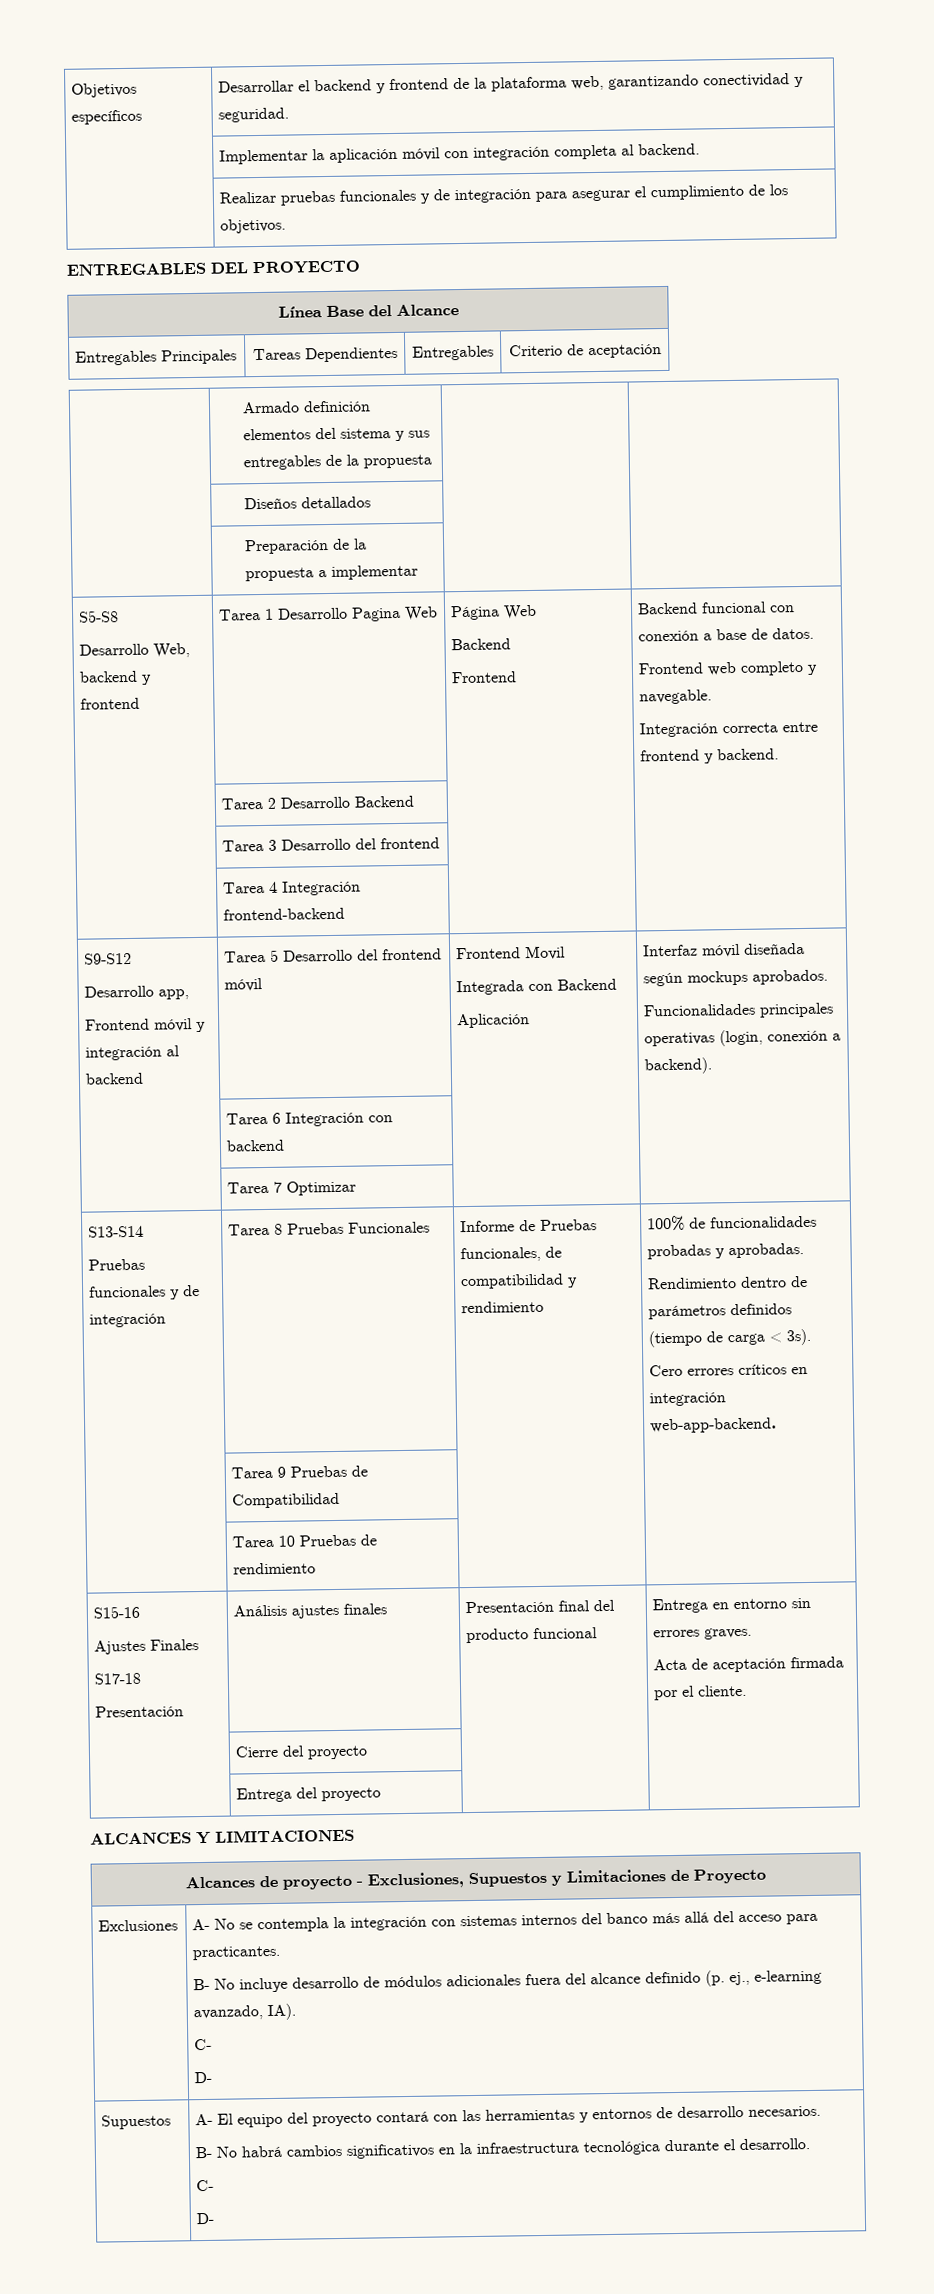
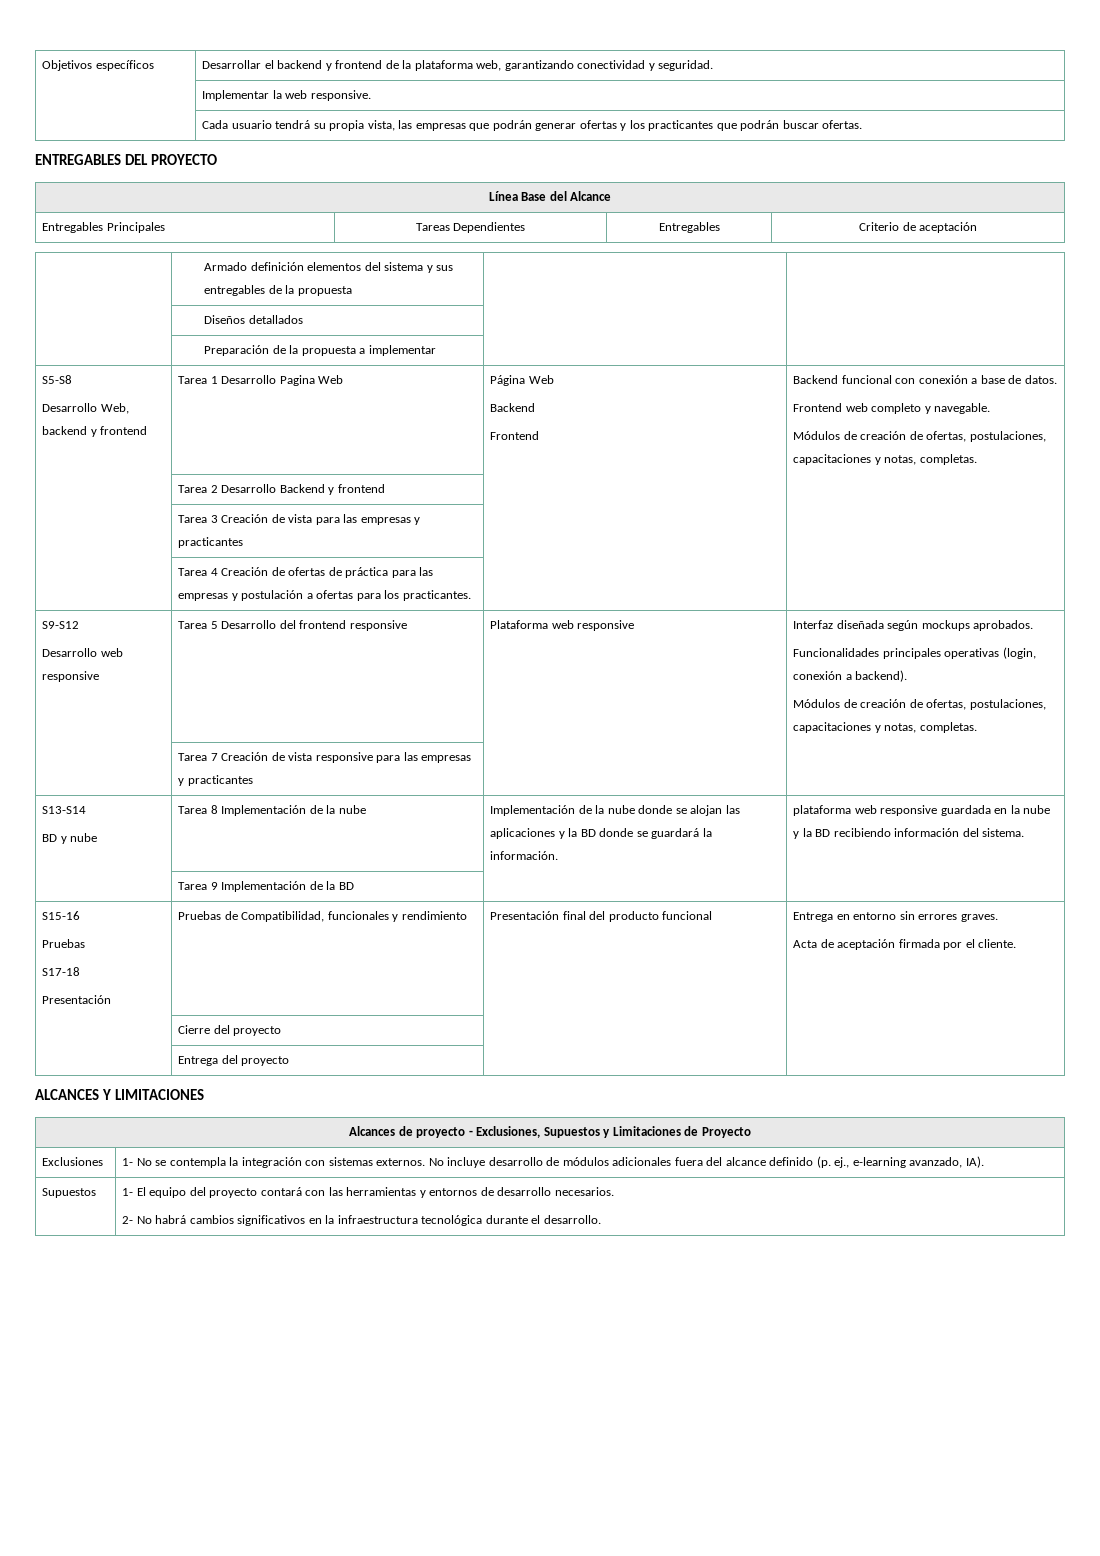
[329,143,701,163] [219,184,789,206] [220,218,287,234] aplicación móvil con integración completa al backend. // | Realizar pruebas funcionales y de integración para asegurar el cumplimiento de los objetivos. -> [285,90,371,101] [202,120,863,131] web responsive. // | Cada usuario tendrá su propia vista, las empresas que podrán generar ofertas y los practicantes que podrán buscar ofertas.
[639,721,819,738] [640,748,780,764] Integración correcta entre frontend y backend. -> [793,431,1046,442] [793,454,977,465] Módulos de creación de ofertas, postulaciones, capacitaciones y notas, completas.
(415, 801) none -> [328,484,385,495] y frontend
[281,837,441,851] [223,880,362,896] [223,907,346,921] [84,952,133,965] [84,985,190,1000] [85,1018,207,1033] [85,1045,181,1061] [85,1072,145,1085] Desarrollo del frontend | | // | Tarea 4 Integración frontend-backend | | // S9-S12 // Desarrollo app, // Frontend móvil y integración al backend -> [221,514,421,525] [178,537,244,548] [178,567,434,578] [178,590,471,601] [42,621,80,629] [42,648,123,657] [42,671,100,682] Creación de vista para las empresas y practicantes | | // | Tarea 4 Creación de ofertas de práctica para las empresas y postulación a ofertas para los practicantes. | | // S9-S12 // Desarrollo web responsive
[224,978,264,992] [456,945,567,961] [456,978,618,996] [457,1013,531,1029] móvil | Frontend Movil // Integrada con Backend // Aplicación -> [349,620,407,631] [490,620,635,631] responsive | Plataforma web responsive
[702,943,742,958] móvil -> (834, 624) none
[226,1111,394,1127] [226,1139,286,1152] [227,1180,357,1196] [88,1225,145,1238] [88,1258,146,1271] [89,1284,201,1300] [89,1313,167,1328] [228,1221,431,1236] [460,1219,598,1233] [460,1246,563,1263] [460,1273,579,1290] [461,1300,545,1314] [647,1215,818,1232] [647,1243,805,1260] [647,1275,809,1290] [648,1303,793,1320] [648,1328,812,1348] [649,1363,809,1377] [649,1392,727,1407] [650,1417,778,1434] [231,1465,369,1479] [232,1492,341,1509] [232,1534,378,1548] [233,1562,317,1575] // | Tarea 6 Integración con backend | | // | Tarea 7 Optimizar | | // S13-S14 // Pruebas funcionales y de integración | Tarea 8 Pruebas Funcionales | Informe de Pruebas funcionales, de compatibilidad y rendimiento | 100% de funcionalidades probadas y aprobadas. // Rendimiento dentro de parámetros definidos (tiempo de carga < 3s). // Cero errores críticos en integración web-app-backend. // | Tarea 9 Pruebas de Compatibilidad | | // | Tarea 10 Pruebas de rendimiento -> [793,699,1046,710] [793,722,977,733] [178,752,472,763] [178,775,253,786] [42,806,87,814] [42,833,98,844] [178,805,366,816] [490,805,740,816] [490,828,712,839] [490,851,559,860] [793,805,1051,816] [793,828,1025,839] [178,881,354,892] // Módulos de creación de ofertas, postulaciones, capacitaciones y notas, completas. // | Tarea 7 Creación de vista responsive para las empresas y practicantes | | // S13-S14 // BD y nube | Tarea 8 Implementación de la nube | Implementación de la nube donde se alojan las aplicaciones y la BD donde se guardará la información. | plataforma web responsive guardada en la nube y la BD recibiendo información del sistema. // | Tarea 9 Implementación de la BD
[94,1639,200,1655] Ajustes Finales -> [42,939,86,948] Pruebas
[233,1603,388,1619] Análisis ajustes finales -> [178,911,467,922] Pruebas de Compatibilidad, funcionales y rendimiento
[192,1918,211,1931] A- -> [122,1158,134,1166] 1-
[521,1911,819,1926] [192,1945,282,1961] [193,1978,211,1991] internos del banco más allá del acceso para practicantes. // B- -> [376,1158,426,1166] externos.
[194,2038,213,2051] [194,2071,213,2084] // C- // D- -> (984, 1162) none
[195,2113,214,2126] A- -> [122,1188,134,1196] 1-
[195,2146,213,2159] B- -> [122,1216,134,1224] 2-
[196,2179,215,2192] [196,2212,215,2225] // C- // D- -> (601, 1219) none

